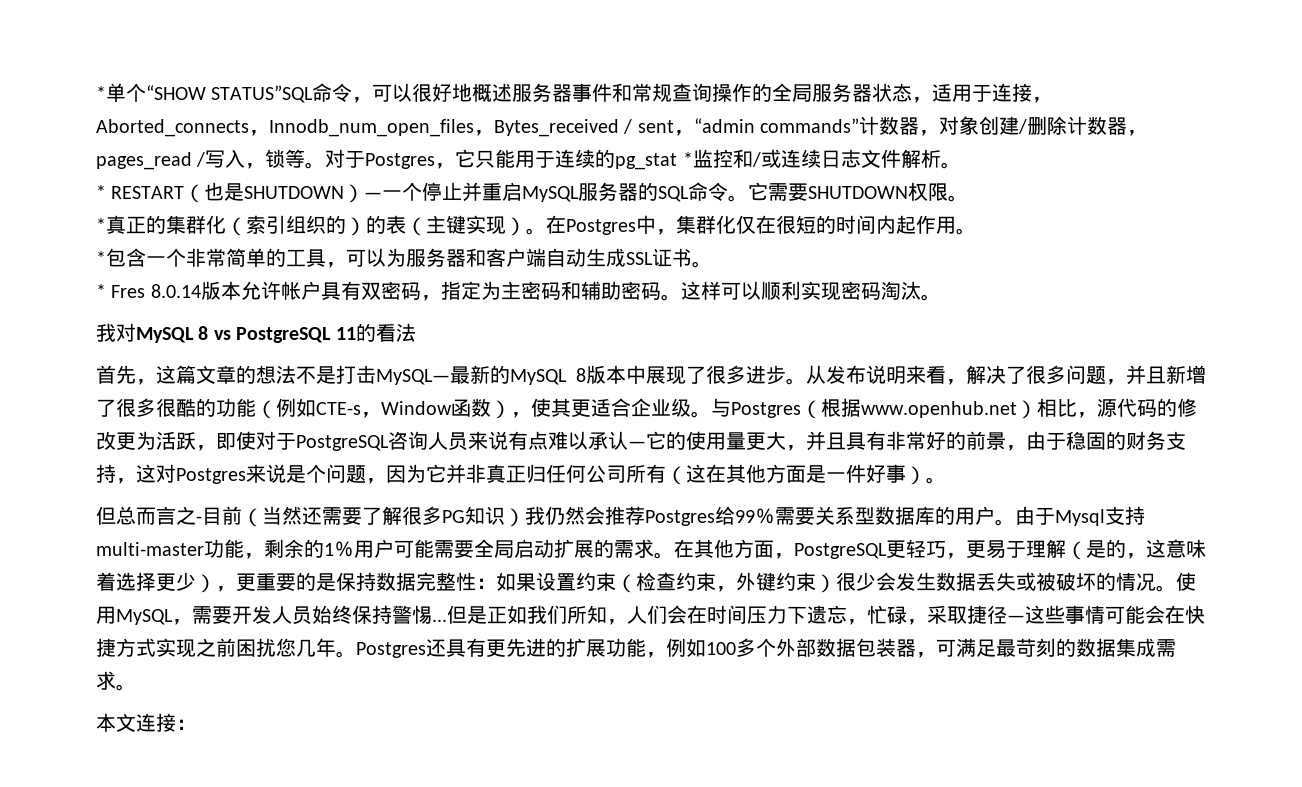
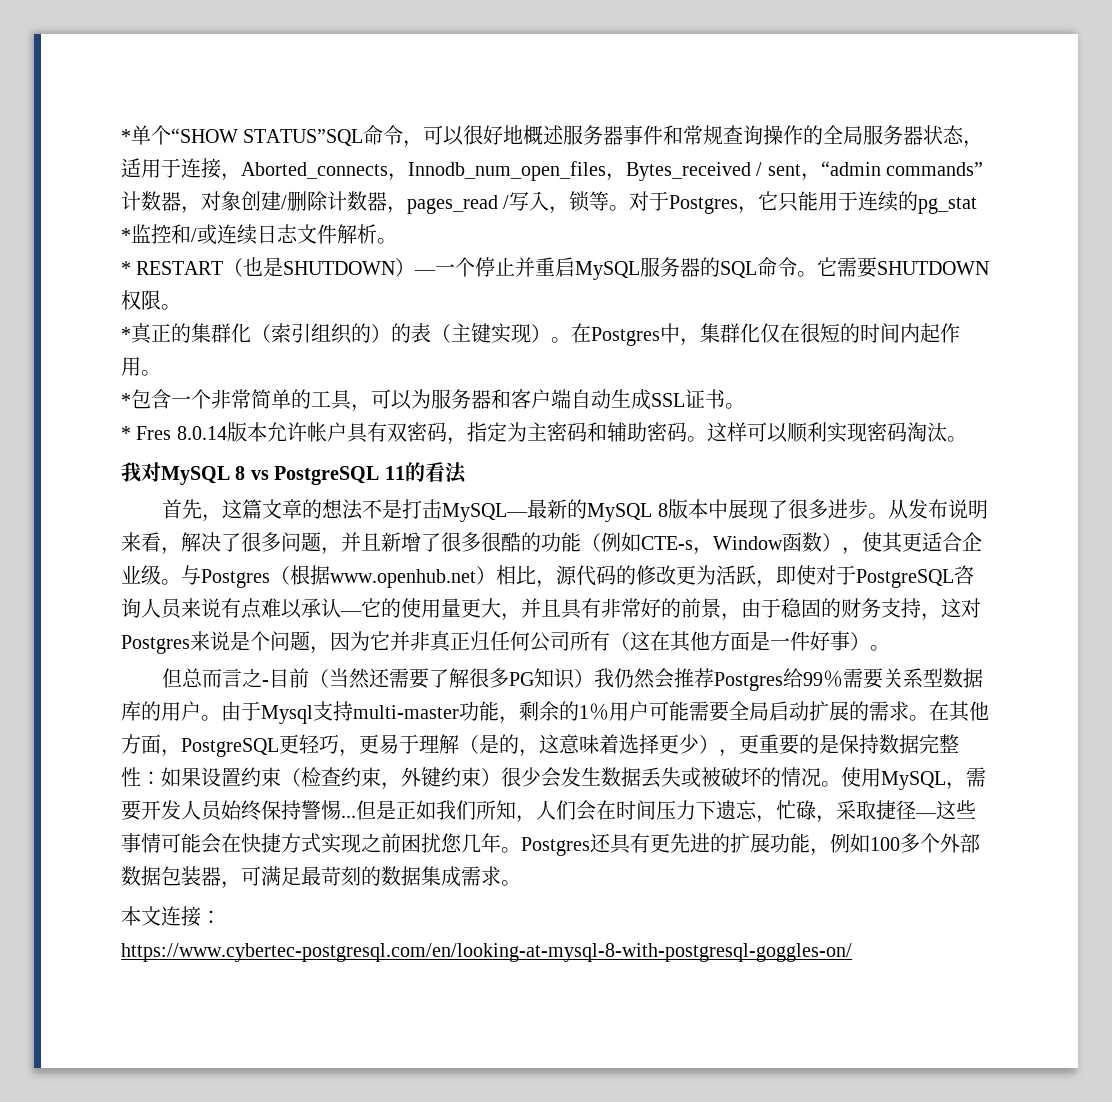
(196, 724) none -> [121,943,852,962] // https://www.cybertec-postgresql.com/en/looking-at-mysql-8-with-postgresql-goggles-on/

